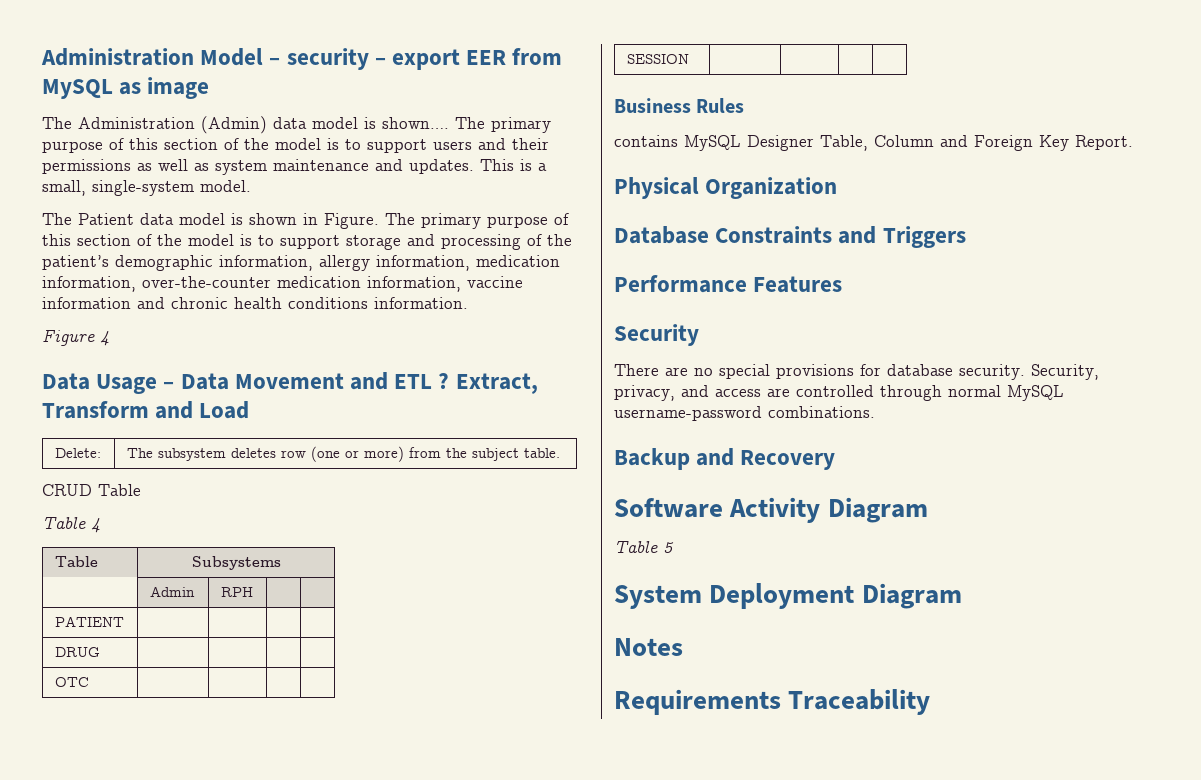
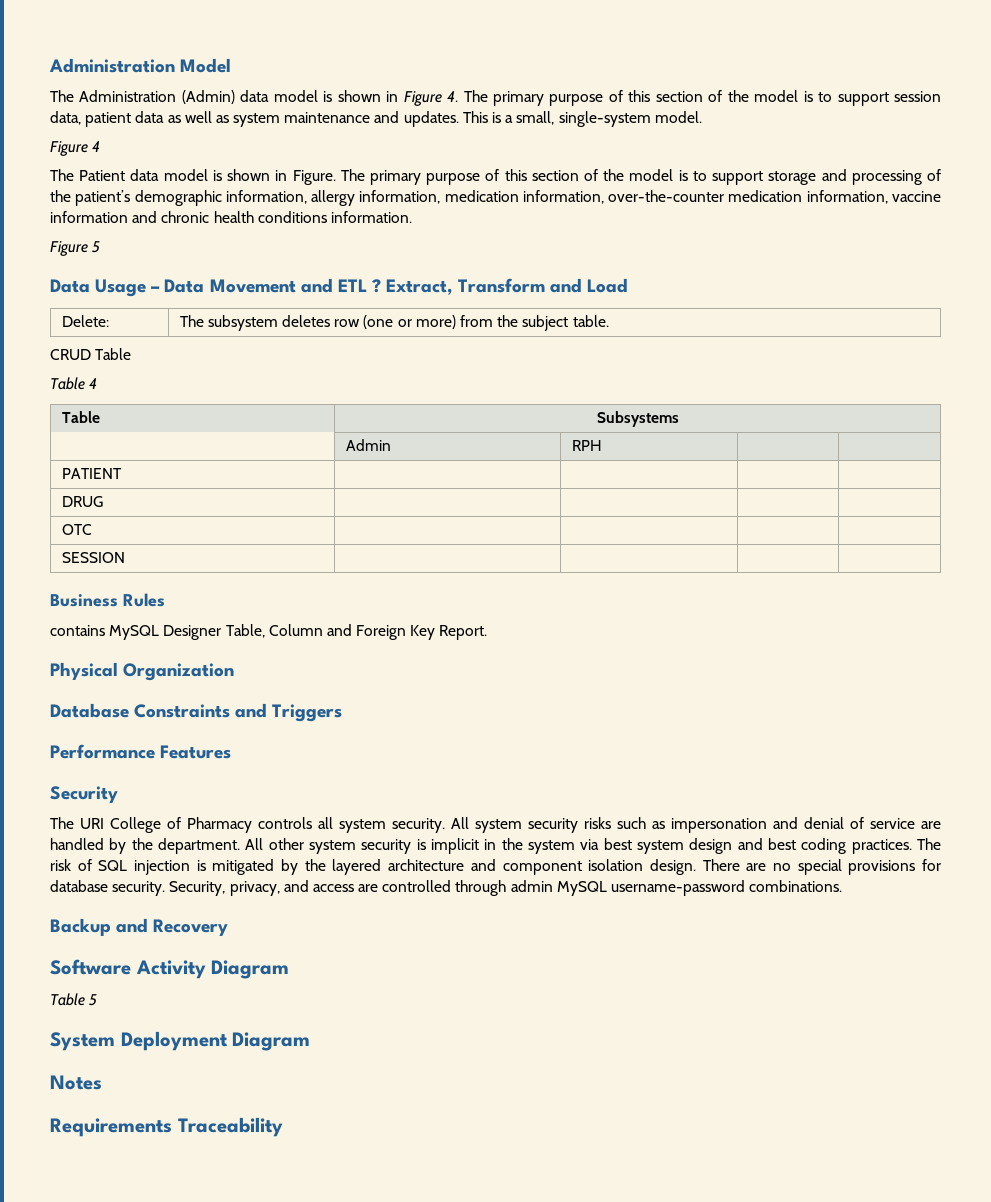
[269,48,563,70] [42,77,210,99] – security – export EER from MySQL as image -> (232, 65) none
[382,117,449,129] shown…. -> [337,90,459,106] shown in Figure 4.
[433,138,549,150] [42,159,131,174] users and their permissions -> [894,91,942,102] [50,111,165,127] session data, patient data
(251, 186) none -> [50,141,101,156] // Figure 4
[100,331,109,346] 4 -> [92,241,101,253] 5
(699, 335) none -> [50,817,941,833] [50,838,942,854] [50,859,696,875] The URI College of Pharmacy controls all system security. All system security risks such as impersonation and denial of service are handled by the department. All other system security is implicit in the system via best system design and best coding practices. The risk of SQL injection is mitigated by the layered architecture and component isolation design.
[948,385,1001,397] normal -> [510,880,553,892] admin

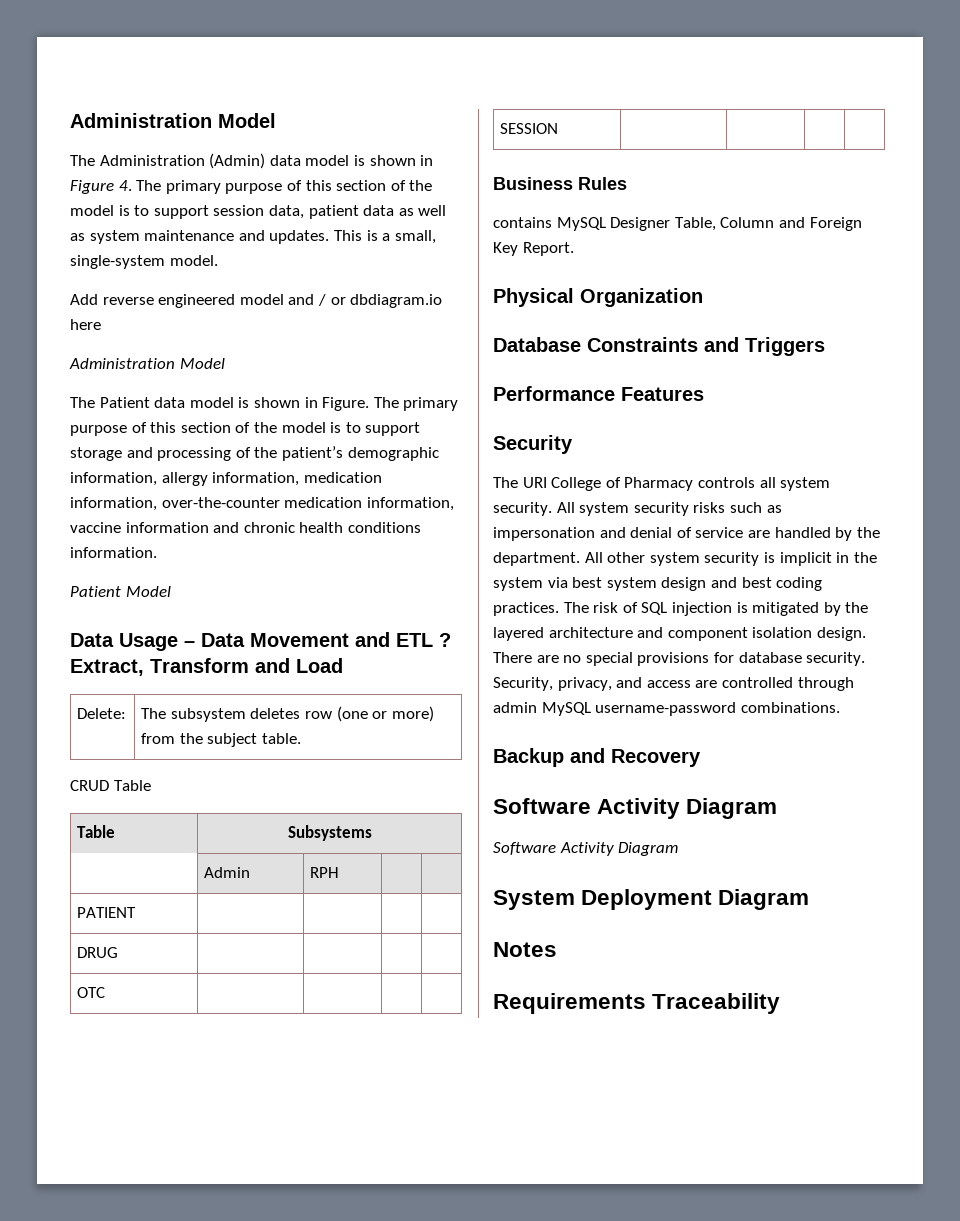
[50,141,101,156] Figure 4 -> [70,294,443,308] [70,319,101,330] [69,358,225,369] Add reverse engineered model and / or dbdiagram.io here // Administration Model
[50,241,101,256] Figure 5 -> [70,586,171,597] Patient Model
[50,377,98,390] // Table 4 -> (151, 785) none
[50,993,98,1006] Table 5 -> [493,842,679,856] Software Activity Diagram

